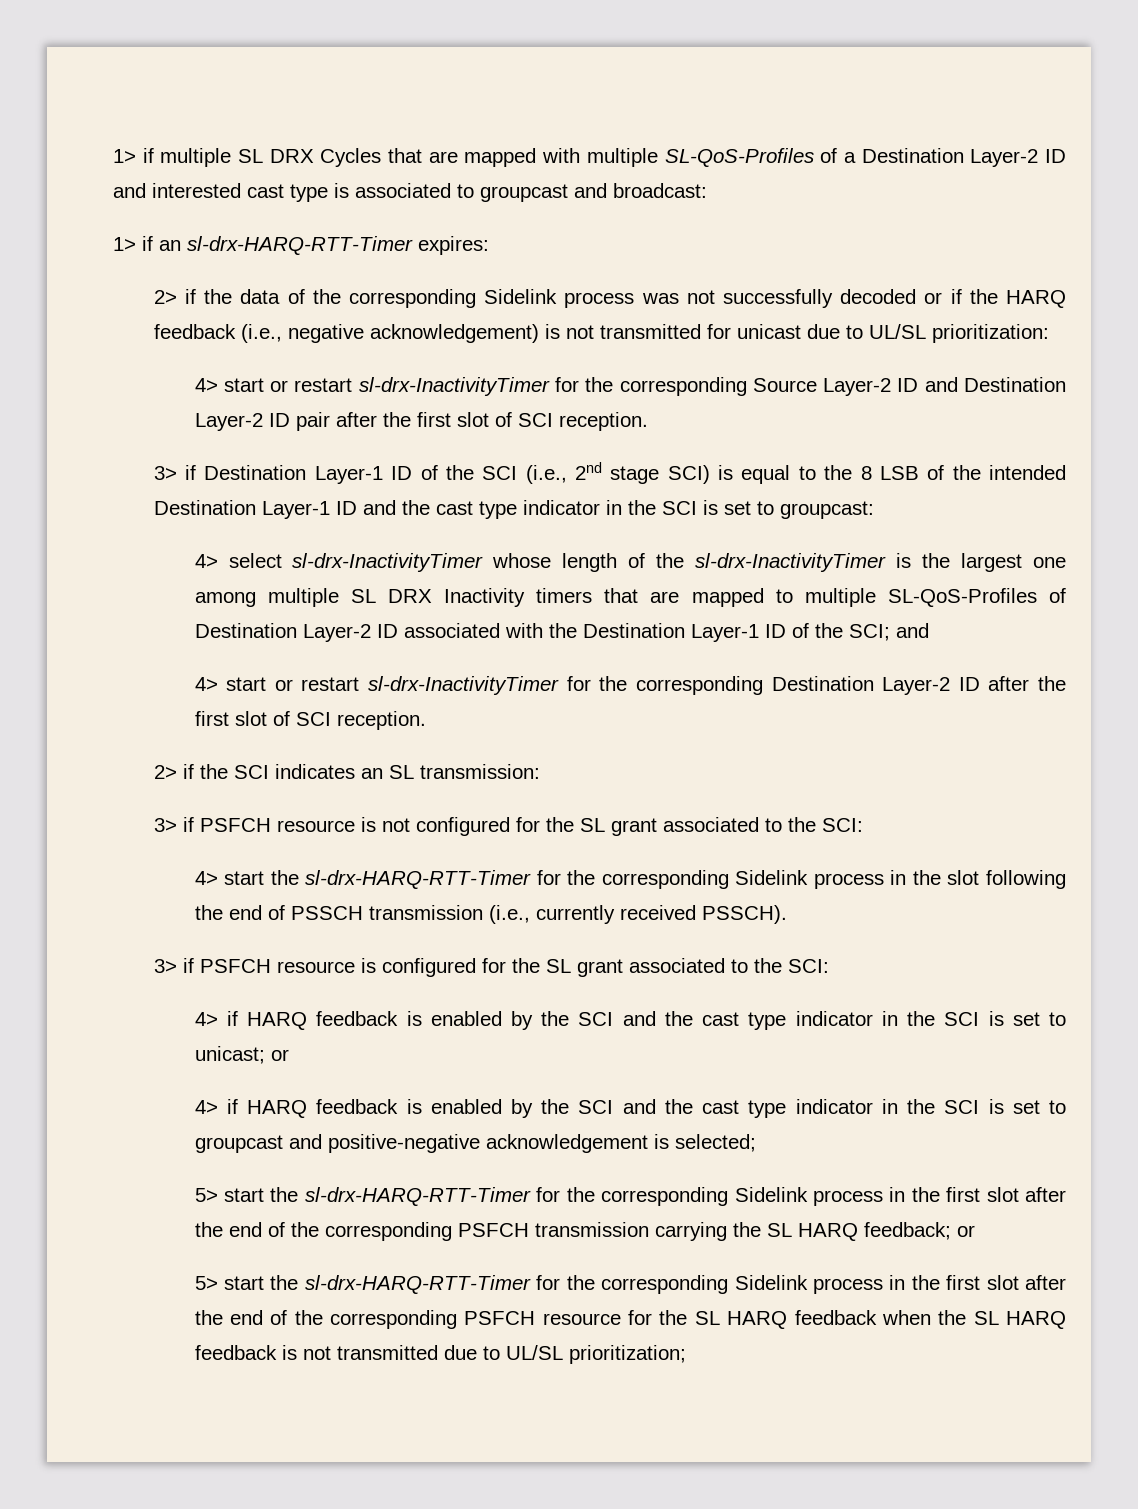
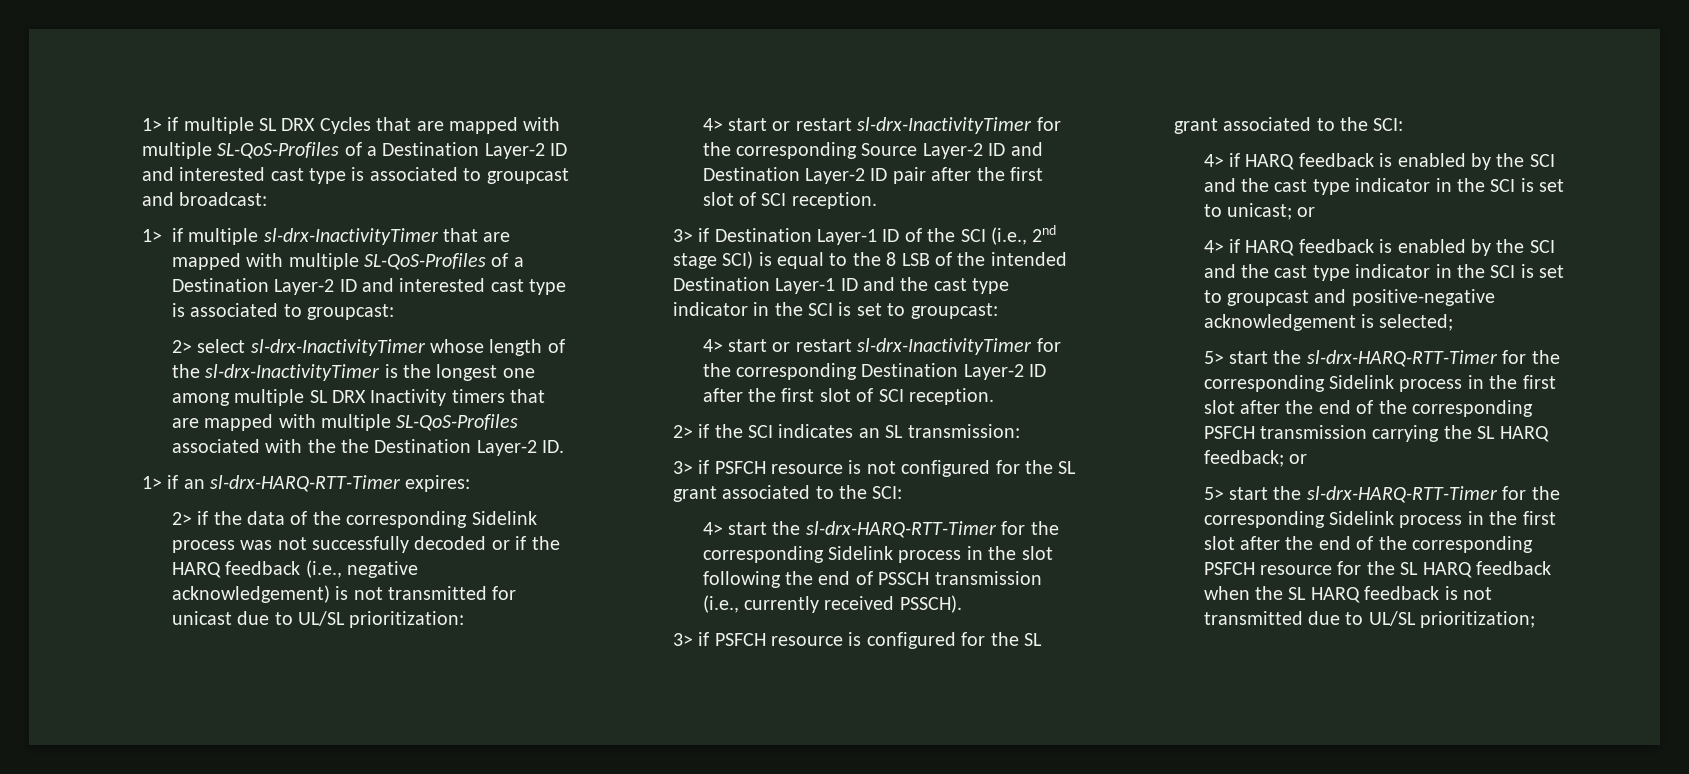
(707, 190) none -> [141,228,511,245] [171,253,524,270] [171,278,567,295] [171,303,395,320] [171,339,565,356] [171,364,535,381] [171,389,546,406] [171,414,519,431] [171,439,565,456] // 1> if multiple sl-drx-InactivityTimer that are mapped with multiple SL-QoS-Profiles of a Destination Layer-2 ID and interested cast type is associated to groupcast: // 2> select sl-drx-InactivityTimer whose length of the sl-drx-InactivityTimer is the longest one among multiple SL DRX Inactivity timers that are mapped with multiple SL-QoS-Profiles associated with the the Destination Layer-2 ID.
[194,553,1066,572] [194,588,1067,607] [194,623,929,642] // 4> select sl-drx-InactivityTimer whose length of the sl-drx-InactivityTimer is the largest one among multiple SL DRX Inactivity timers that are mapped to multiple SL-QoS-Profiles of Destination Layer-2 ID associated with the Destination Layer-1 ID of the SCI; and -> (998, 311) none

